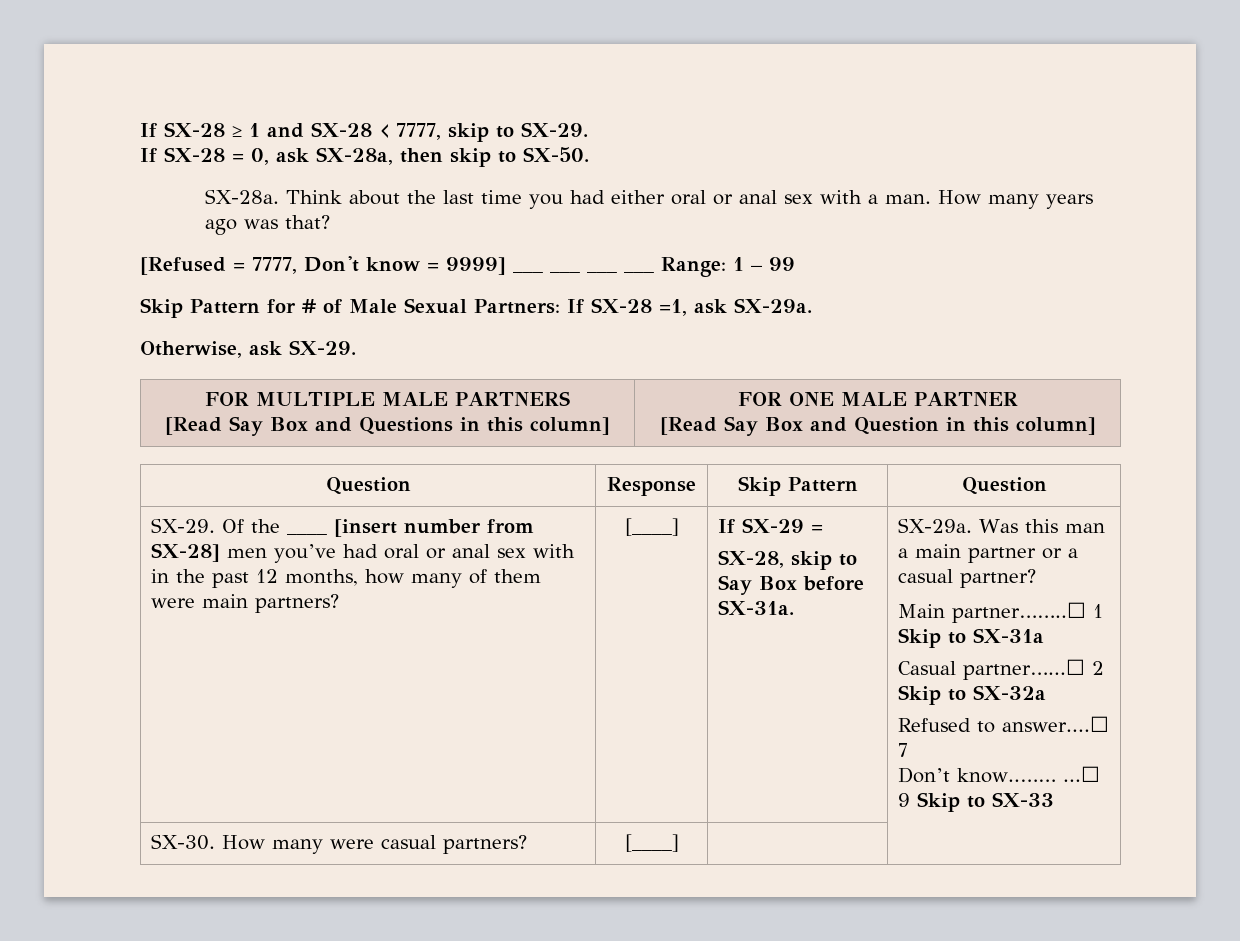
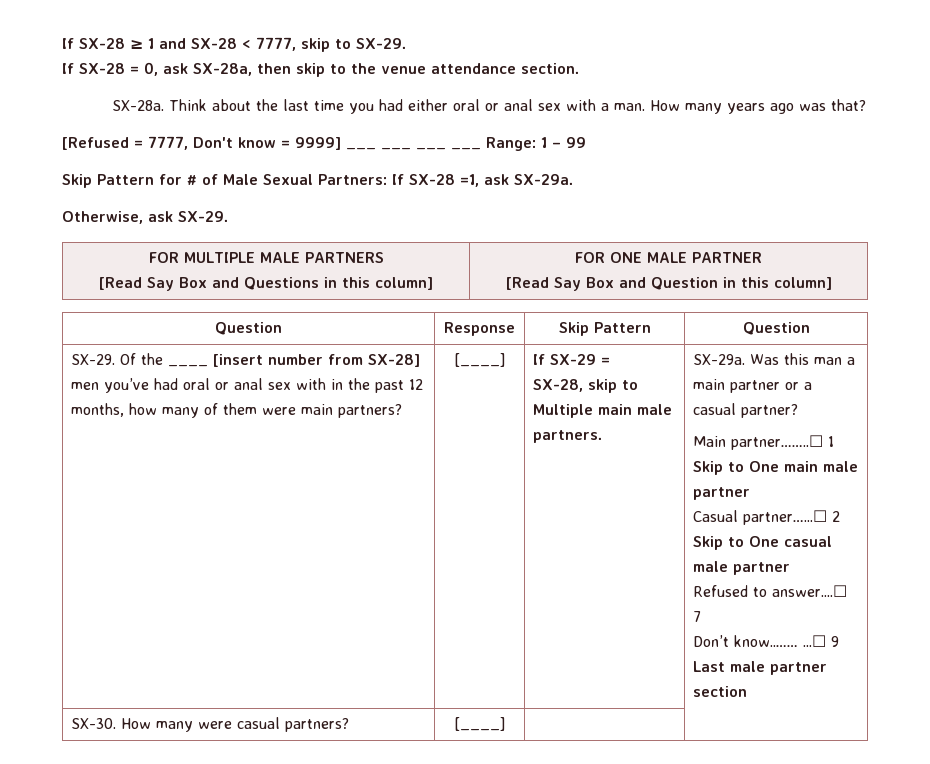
[523,147,589,162] SX-50. -> [351,63,579,74] the venue attendance section.
[717,575,864,595] [717,600,794,615] Say Box before SX-31a. -> [533,404,673,418] [533,430,603,443] Multiple main male partners.
[972,628,1044,643] SX-31a -> [749,461,859,472] [693,487,751,500] One main male partner
[972,685,1046,700] SX-32a -> [749,536,833,547] [693,561,791,575] One casual male partner
[916,792,1054,812] Skip to SX-33 -> [693,661,828,675] [693,686,748,697] Last male partner section

